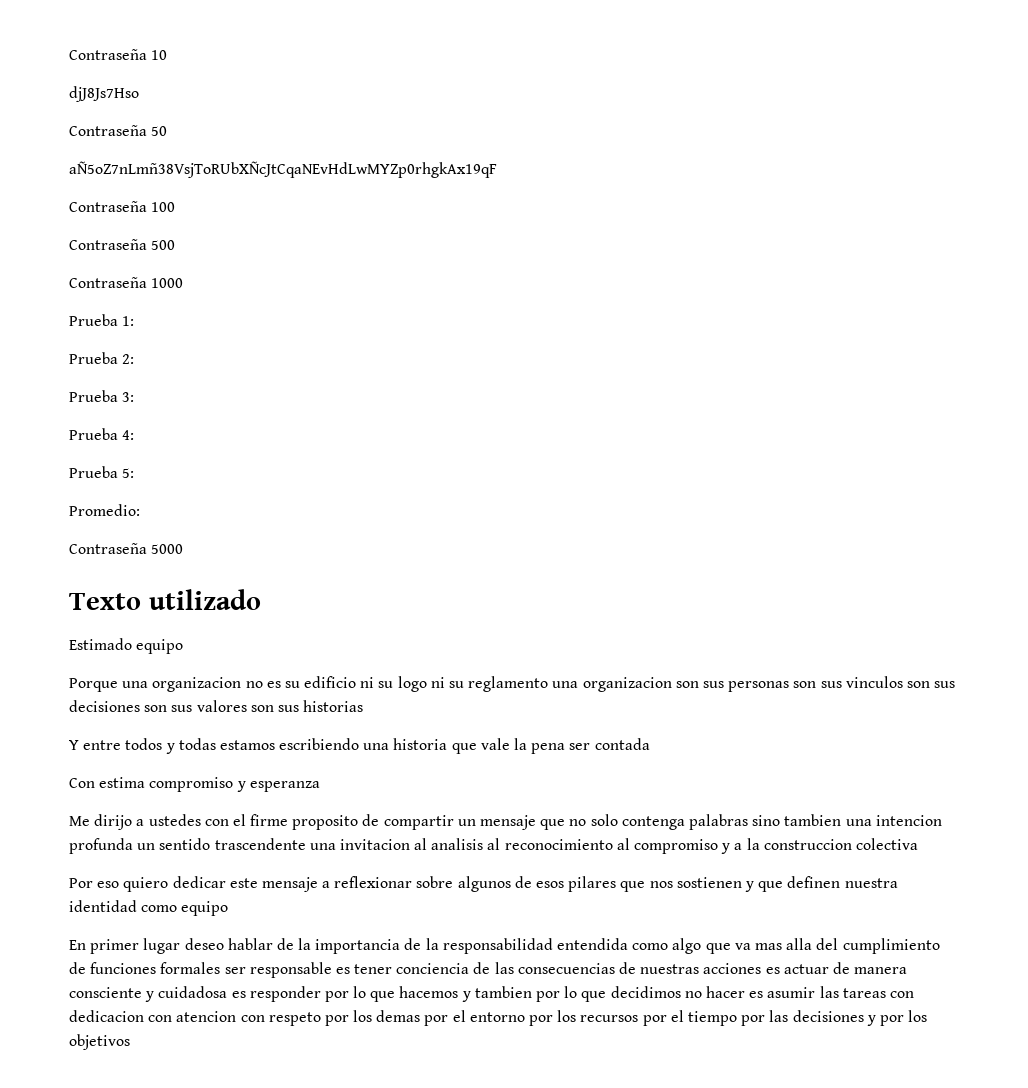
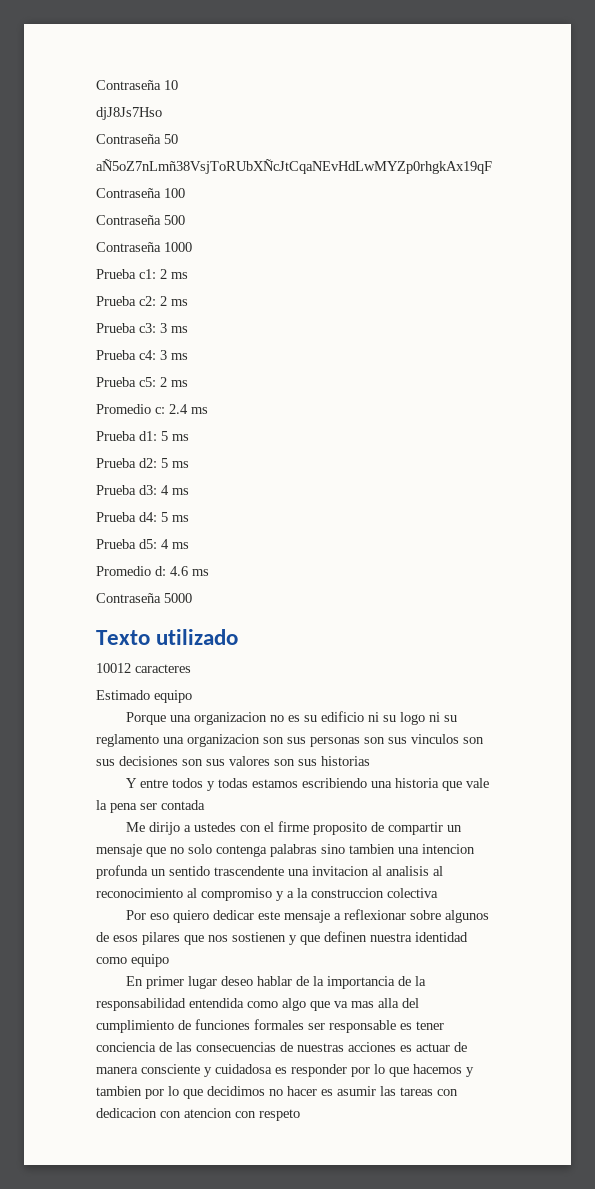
[122,316,135,326] [69,352,135,364] [69,390,135,402] [69,428,135,440] [69,466,135,478] [69,504,140,516] 1: // Prueba 2: // Prueba 3: // Prueba 4: // Prueba 5: // Promedio: -> [139,269,188,279] [96,296,188,306] [96,323,188,333] [96,350,188,360] [96,377,188,387] [96,404,208,414] [96,431,189,441] [96,458,189,468] [96,485,189,495] [96,512,189,522] [96,539,189,549] [96,566,209,576] c1: 2 ms // Prueba c2: 2 ms // Prueba c3: 3 ms // Prueba c4: 3 ms // Prueba c5: 2 ms // Promedio c: 2.4 ms // Prueba d1: 5 ms // Prueba d2: 5 ms // Prueba d3: 4 ms // Prueba d4: 5 ms // Prueba d5: 4 ms // Promedio d: 4.6 ms
(261, 599) none -> [96,663,191,673] // 10012 caracteres
[69,777,320,792] // Con estima compromiso y esperanza -> (205, 805) none
[324,1010,928,1026] [69,1034,130,1050] por los demas por el entorno por los recursos por el tiempo por las decisiones y por los objetivos -> (300, 1115) none

